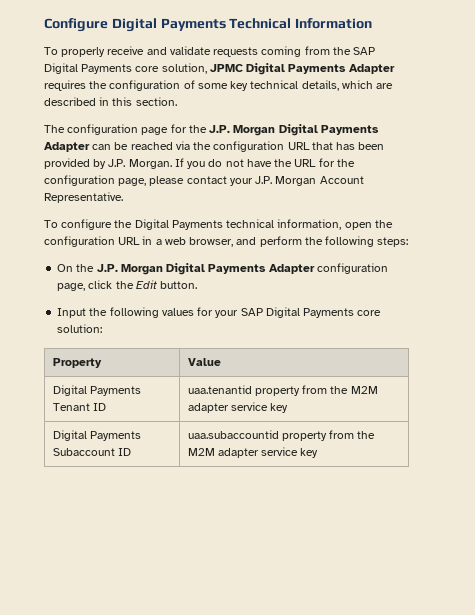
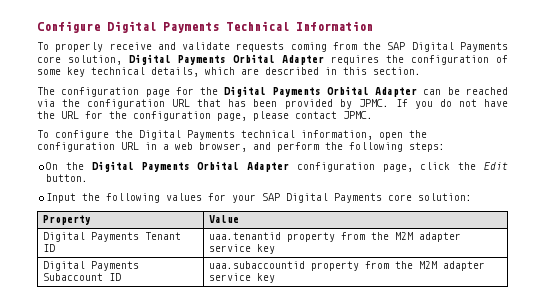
[209,63,347,75] JPMC Digital Payments -> [129,54,275,65] Digital Payments Orbital
[209,124,379,136] J.P. Morgan Digital Payments -> [224,86,369,97] Digital Payments Orbital
[108,159,172,169] J.P. Morgan. -> [358,99,389,107] JPMC.
[229,176,364,186] [44,192,123,203] your J.P. Morgan Account Representative. -> [343,111,373,119] JPMC.
[96,263,267,275] J.P. Morgan Digital Payments -> [91,161,240,172] Digital Payments Orbital

